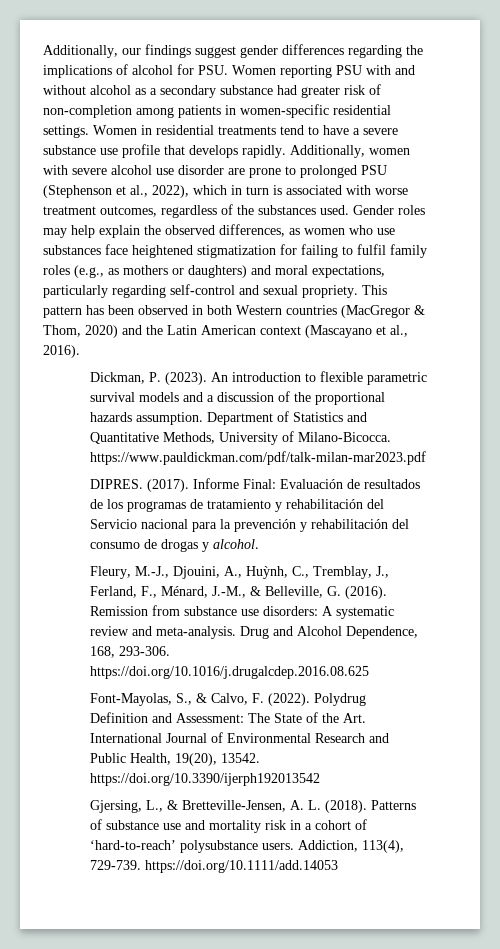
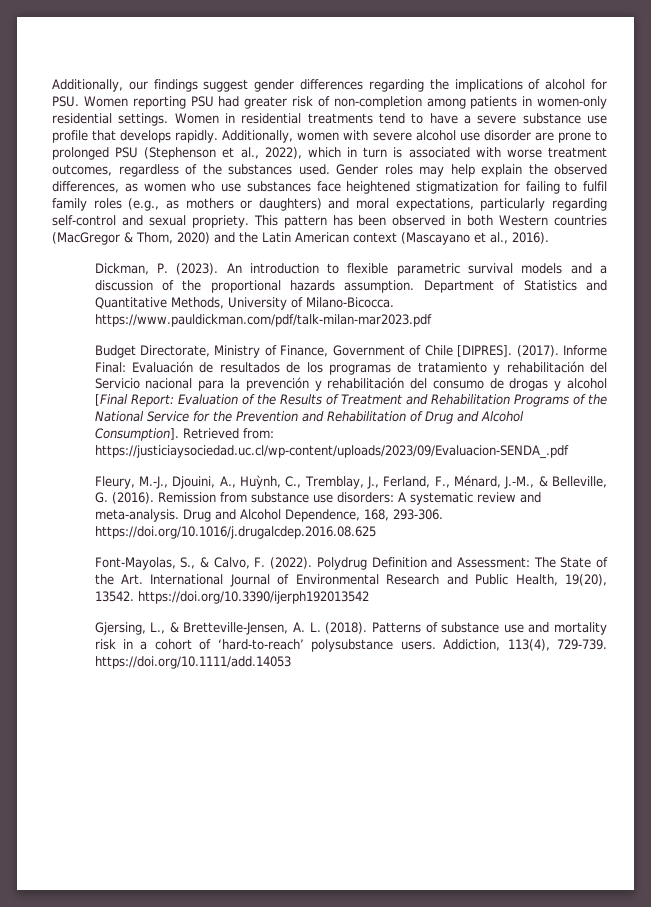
[366,65,415,75] [43,85,273,98] with and without alcohol as a secondary substance -> (214, 101) none
[240,104,329,118] women-specific -> [536,96,607,109] women-only
[89,479,143,489] DIPRES. -> [94,345,513,358] Budget Directorate, Ministry of Finance, Government of Chile [DIPRES].
[212,539,259,549] alcohol. -> [566,378,607,389] [94,394,607,407] [94,411,524,424] [94,428,274,441] [94,445,569,459] alcohol [Final Report: Evaluation of the Results of Treatment and Rehabilitation Programs of the National Service for the Prevention and Rehabilitation of Drug and Alcohol Consumption]. Retrieved from: https://justiciaysociedad.uc.cl/wp-content/uploads/2023/09/Evaluacion-SENDA_.pdf

